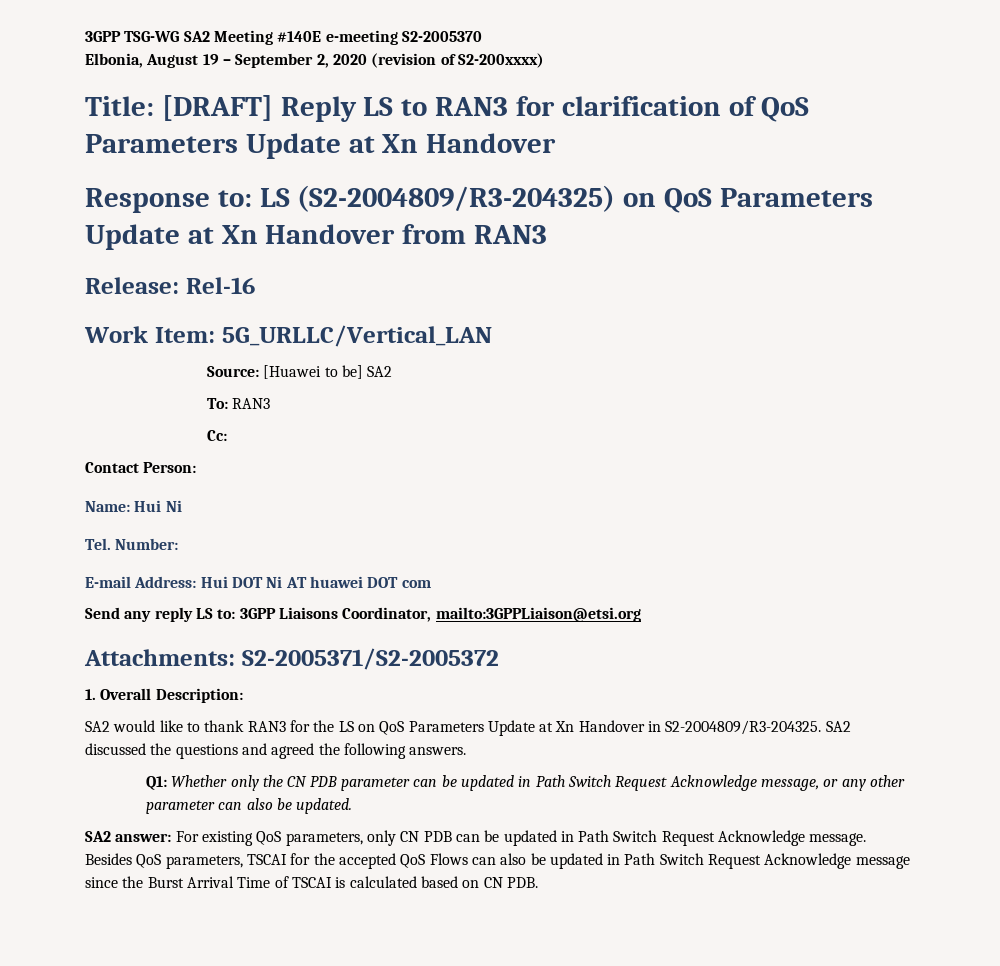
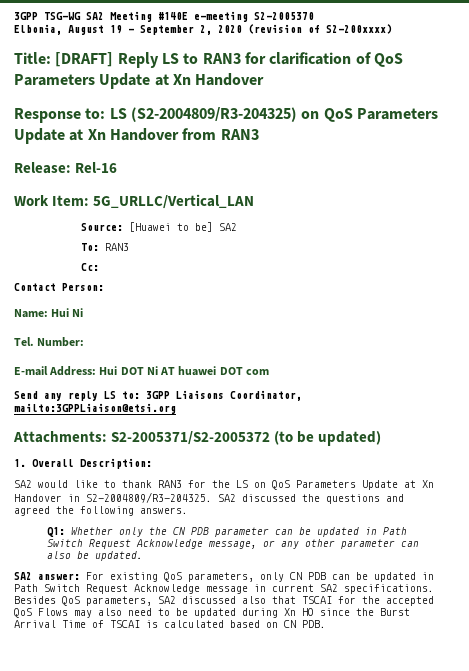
(499, 659) none -> [274,431,382,446] (to be updated)
[809,833,867,846] [85,853,243,869] message. Besides QoS parameters, -> [206,584,434,594] [14,596,296,606] message in current SA2 specifications. Besides QoS parameters, SA2 discussed also that
[471,853,910,869] can also be updated in Path Switch Request Acknowledge message -> [74,608,314,618] may also need to be updated during Xn HO

